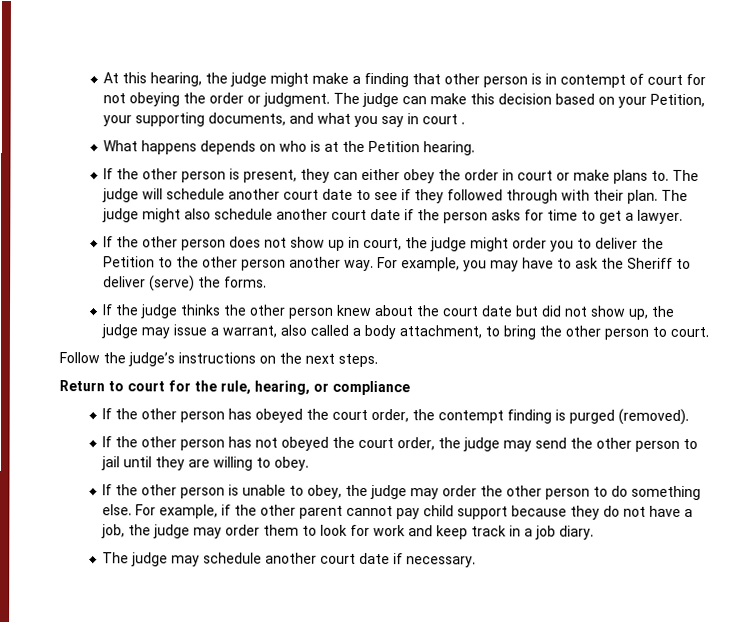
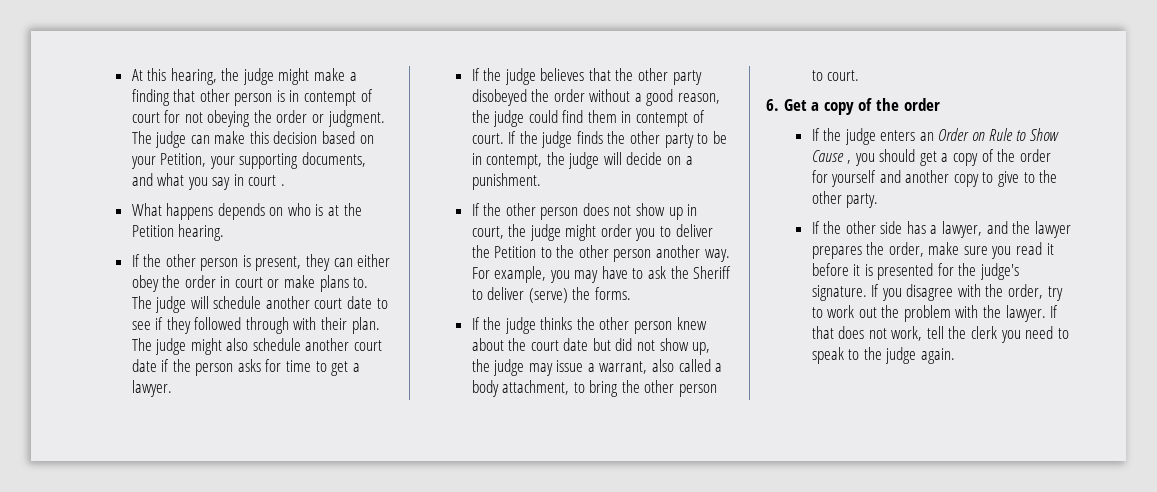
(684, 216) none -> [471,68,702,85] [471,89,721,106] [471,110,705,127] [471,131,727,148] [471,152,693,169] [471,173,541,190] // If the judge believes that the other party disobeyed the order without a good reason, the judge could find them in contempt of court. If the judge finds the other party to be in contempt, the judge will decide on a punishment.
[59,352,378,368] [59,380,410,396] [102,408,690,425] [102,436,699,452] [101,456,310,471] [102,484,702,501] [102,504,694,520] [101,524,595,540] [102,552,477,568] Follow the judge’s instructions on the next steps. // Return to court for the rule, hearing, or compliance // If the other person has obeyed the court order, the contempt finding is purged (removed). // If the other person has not obeyed the court order, the judge may send the other person to jail until they are willing to obey. // If the other person is unable to obey, the judge may order the other person to do something else. For example, if the other parent cannot pay child support because they do not have a job, the judge may order them to look for work and keep track in a job diary. // The judge may schedule another court date if necessary. -> [766,98,940,115] [811,128,1059,145] [811,149,1051,166] [811,170,1058,187] [811,191,879,208] [811,221,1071,238] [811,242,1054,259] [811,263,1020,280] [811,284,1063,301] [811,305,1059,322] [811,326,1069,343] [811,347,955,364] 6. Get a copy of the order // If the judge enters an Order on Rule to Show Cause , you should get a copy of the order for yourself and another copy to give to the other party. // If the other side has a lawyer, and the lawyer prepares the order, make sure you read it before it is presented for the judge's signature. If you disagree with the order, try to work out the problem with the lawyer. If that does not work, tell the clerk you need to speak to the judge again.

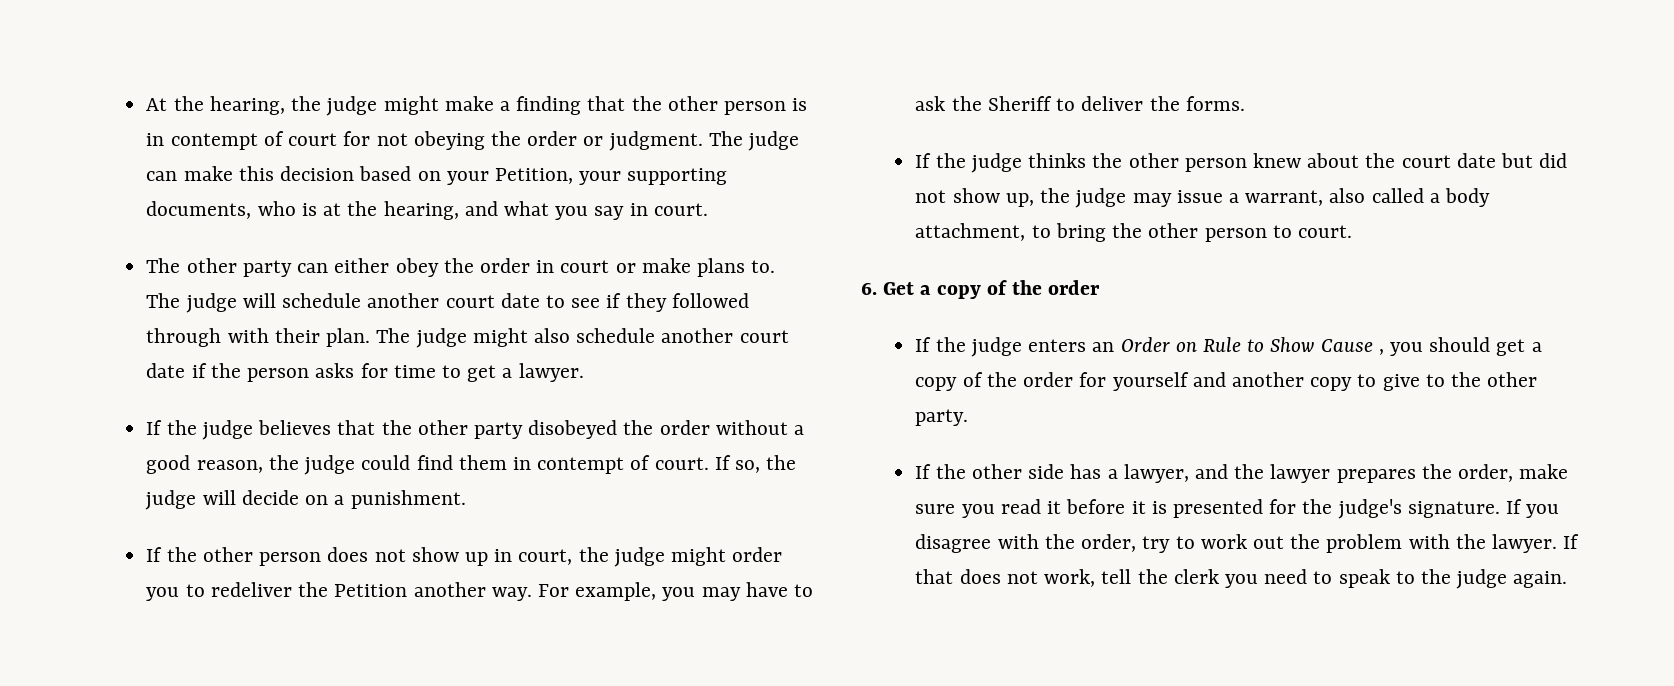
[147,68,167,81] this -> [173,96,204,111] the
(196, 95) none -> [631,96,662,111] the
(366, 159) none -> [257,201,459,220] who is at the hearing,
[248,175,286,186] [131,203,362,220] [131,224,225,241] [131,254,331,271] court . // What happens depends on who is at the Petition hearing. // If the other person is present, they -> [653,203,708,216] [146,258,292,277] court. // The other party
[519,131,727,148] [471,153,543,169] the judge finds the other party to be in contempt, -> [734,460,760,473] so,
[675,224,713,237] [471,245,652,262] deliver the Petition to the other person -> [210,582,408,597] redeliver the Petition
[528,288,568,303] (serve) -> (1144, 103) none

